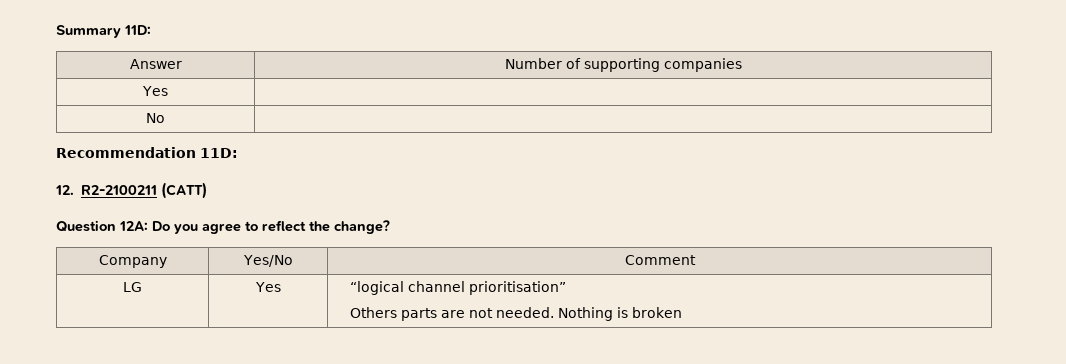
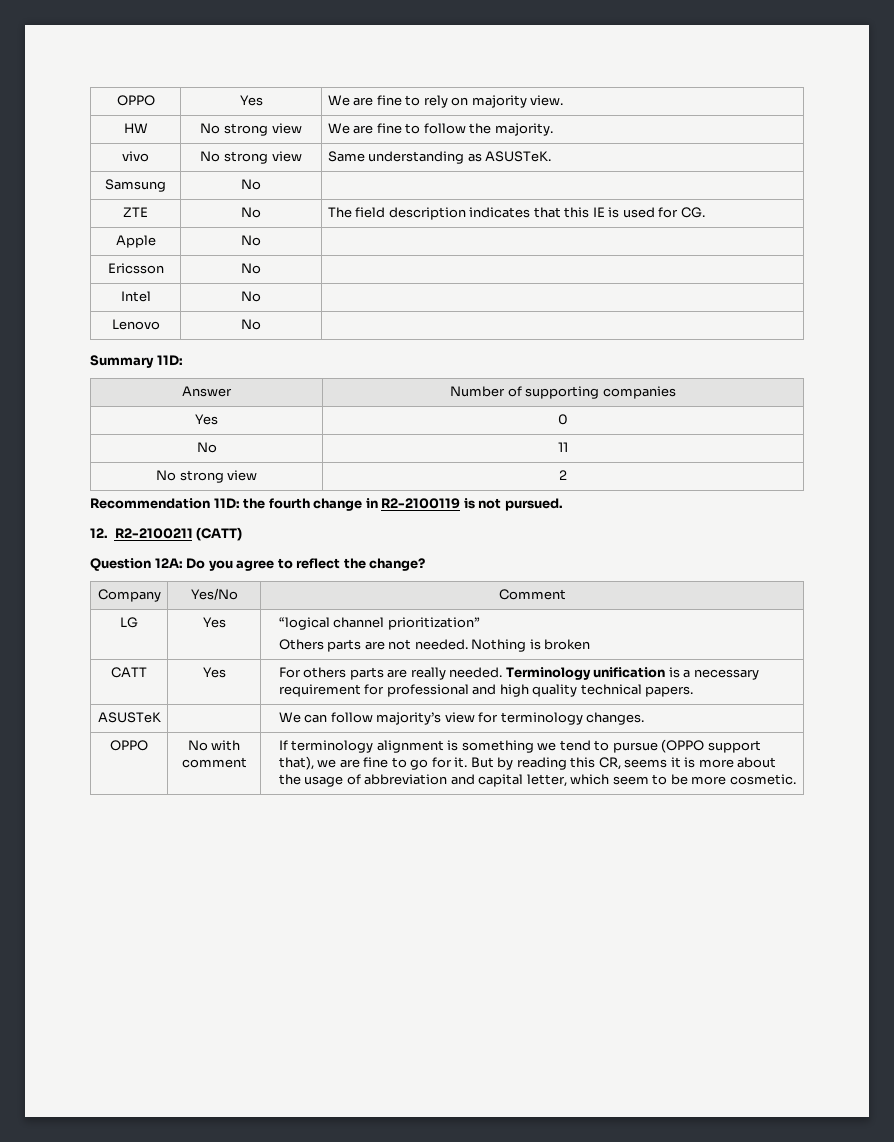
(56, 31) none -> [116,95,155,106] [239,95,263,106] [327,95,564,108] [123,123,148,133] [200,123,302,136] [327,123,553,136] [122,151,149,162] [200,151,302,164] [327,151,552,164] [105,179,166,192] [241,179,261,190] [123,207,148,217] [241,207,261,218] [327,207,705,220] [115,235,156,248] [241,235,261,246] [107,263,164,274] [241,263,261,274] [120,291,151,302] [241,291,261,302] [111,319,160,330] [241,319,261,330] OPPO | Yes | We are fine to rely on majority view. // HW | No strong view | We are fine to follow the majority. // vivo | No strong view | Same understanding as ASUSTeK. // Samsung | No | // ZTE | No | The field description indicates that this IE is used for CG. // Apple | No | // Ericsson | No | // Intel | No | // Lenovo | No | //
[146,113,165,123] [56,147,238,158] // No | // Recommendation 11D: -> [558,414,568,425] [196,442,217,453] [558,442,568,452] [155,470,258,483] [559,470,567,480] [90,498,563,511] 0 // No | 11 // No strong view | 2 // Recommendation 11D: the fourth change in R2-2100119 is not pursued.
[468,281,566,295] prioritisation” -> [387,617,480,630] prioritization”
(682, 312) none -> [111,667,147,678] [202,667,226,678] [278,667,759,680] [278,684,694,697] [97,712,161,723] [278,712,645,725] [110,740,148,751] [187,740,241,751] [181,757,247,768] [278,739,761,753] [278,756,777,770] [278,774,796,787] // CATT | Yes | For others parts are really needed. Terminology unification is a necessary requirement for professional and high quality technical papers. // ASUSTeK | | We can follow majority’s view for terminology changes. // OPPO | No with comment | If terminology alignment is something we tend to pursue (OPPO support that), we are fine to go for it. But by reading this CR, seems it is more about the usage of abbreviation and capital letter, which seem to be more cosmetic.

